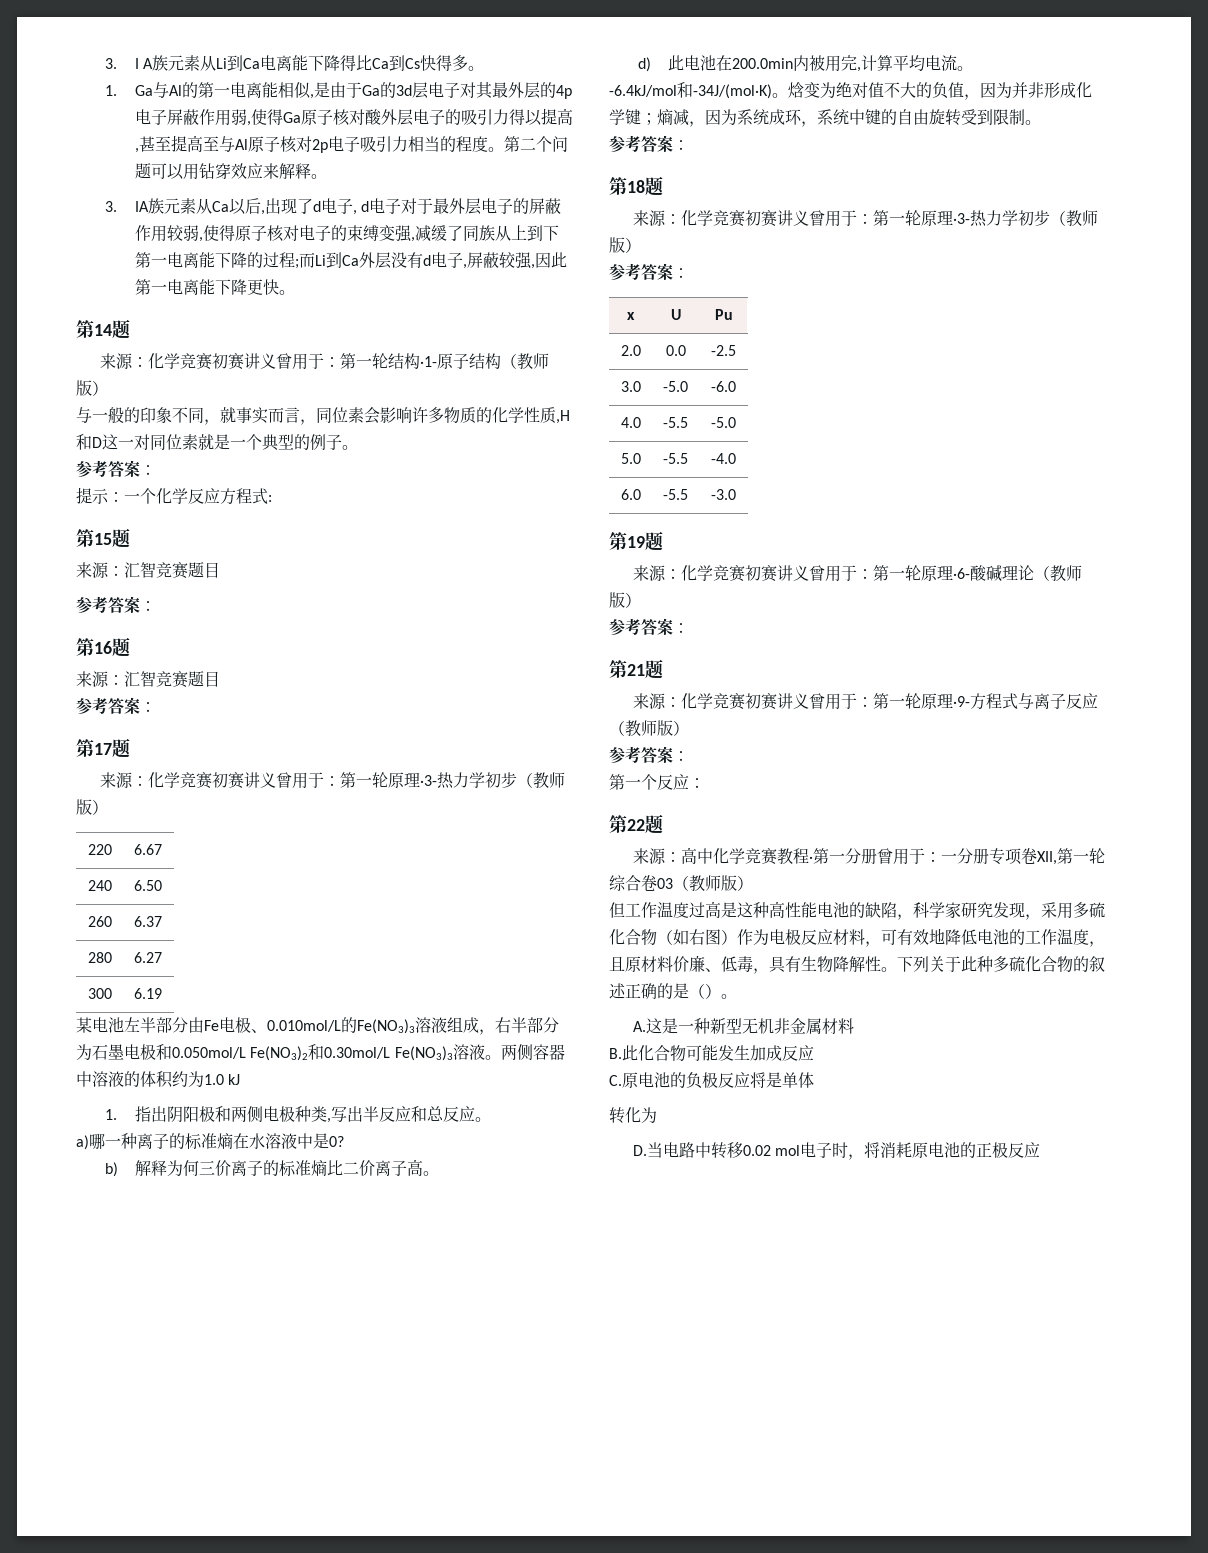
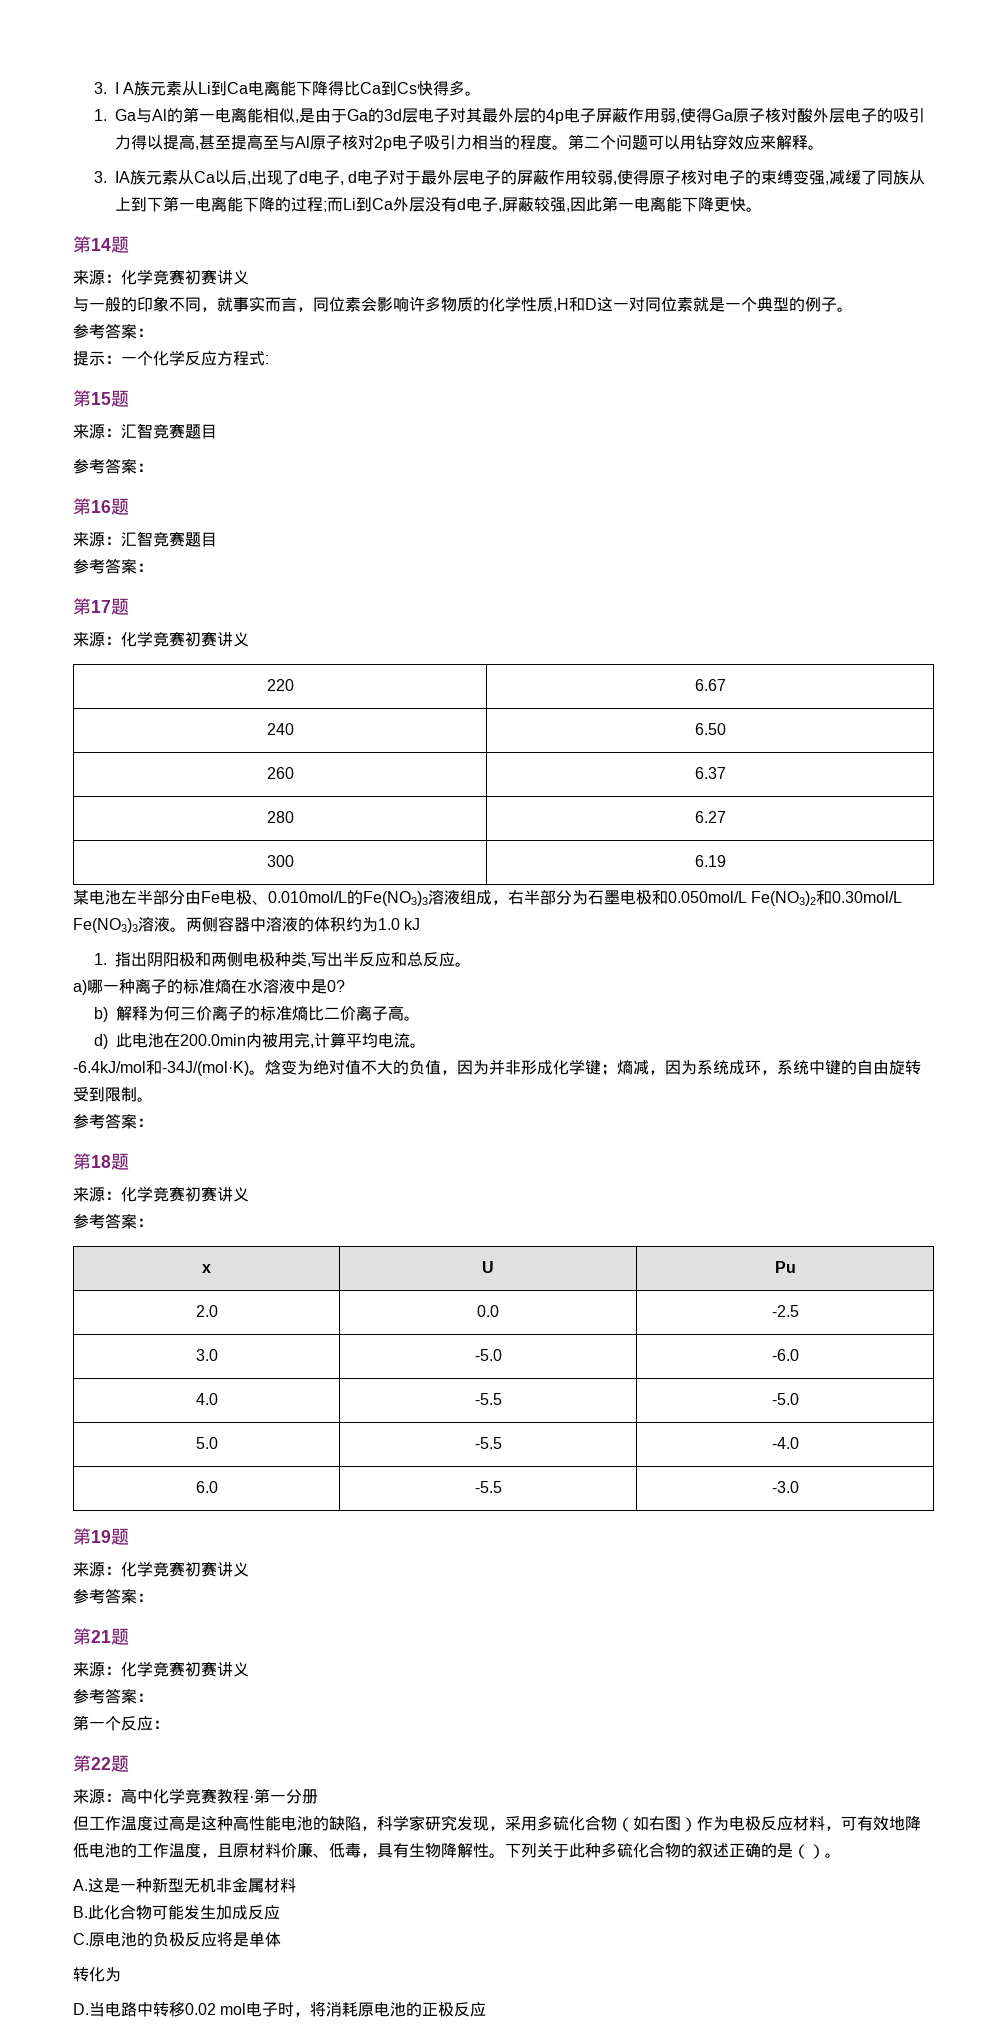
[275,353,549,370] [76,380,108,396] 曾用于：第一轮结构·1-原子结构（教师版） -> (249, 277) none
[275,772,565,789] [76,799,108,815] 曾用于：第一轮原理·3-热力学初步（教师版） -> (249, 639) none
[808,210,1098,227] [609,237,641,253] 曾用于：第一轮原理·3-热力学初步（教师版） -> (249, 1194) none
[808,565,1082,582] [609,592,641,608] 曾用于：第一轮原理·6-酸碱理论（教师版） -> (249, 1569) none
[808,693,1098,710] [609,720,689,737] 曾用于：第一轮原理·9-方程式与离子反应（教师版） -> (249, 1669) none
[876,848,1105,865] [609,875,753,892] 曾用于：一分册专项卷XII,第一轮综合卷03（教师版） -> (318, 1796) none

